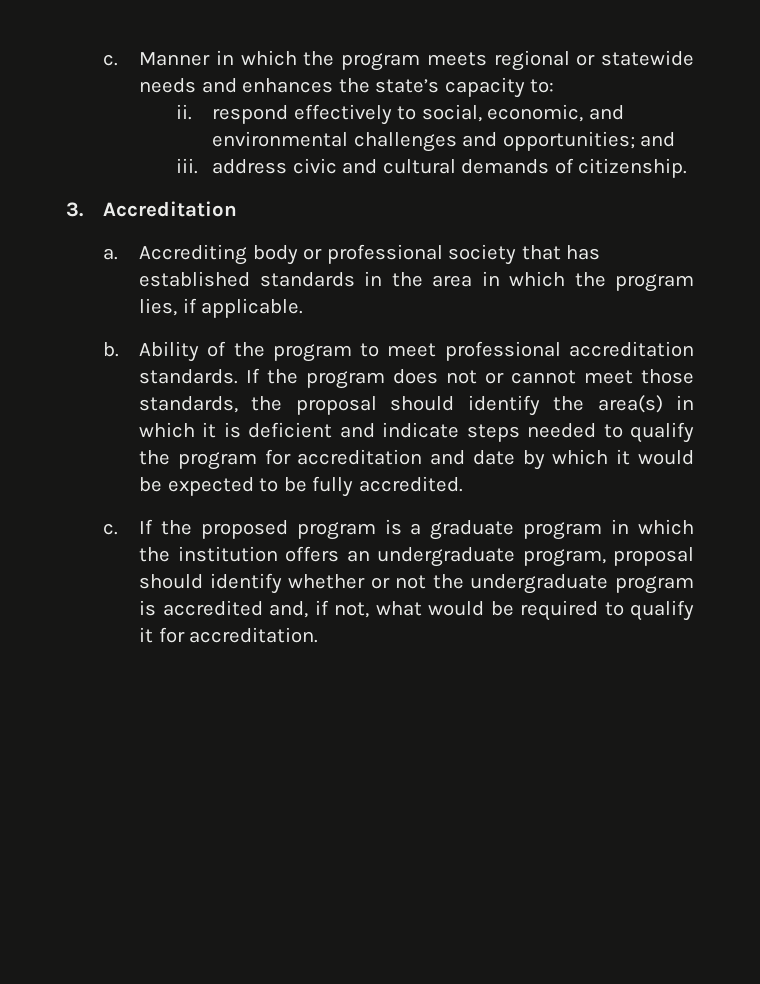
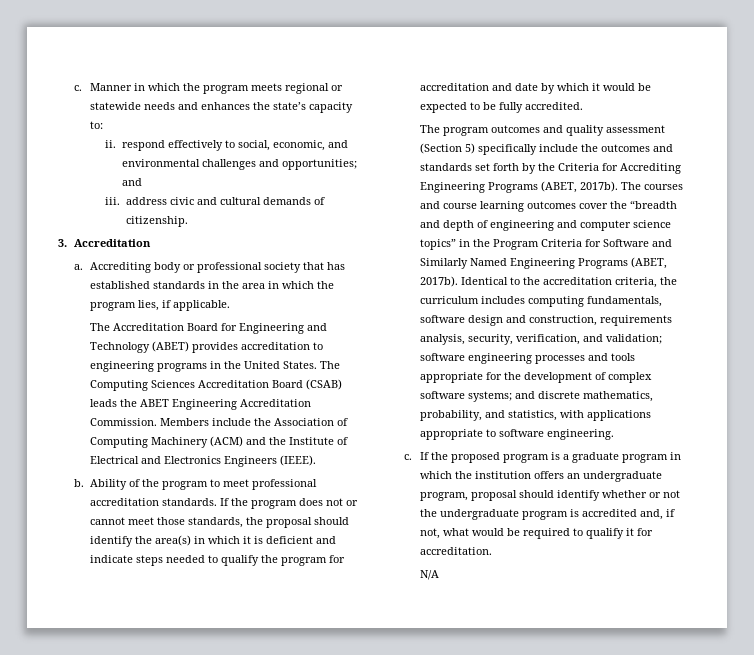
(304, 308) none -> [89,323,327,334] [89,341,323,353] [89,361,340,372] [89,379,342,391] [89,399,311,410] [89,418,348,426] [89,436,348,448] [89,455,316,467] // The Accreditation Board for Engineering and Technology (ABET) provides accreditation to engineering programs in the United States. The Computing Sciences Accreditation Board (CSAB) leads the ABET Engineering Accreditation Commission. Members include the Association of Computing Machinery (ACM) and the Institute of Electrical and Electronics Engineers (IEEE).
(463, 484) none -> [419,125,665,136] [419,143,673,155] [419,163,681,174] [419,181,683,193] [419,200,677,212] [419,220,671,231] [419,239,672,250] [419,257,667,269] [419,276,677,288] [419,296,662,307] [419,315,672,326] [419,334,662,345] [419,353,635,364] [419,372,652,383] [419,391,653,402] [419,410,651,421] [419,429,614,440] // The program outcomes and quality assessment (Section 5) specifically include the outcomes and standards set forth by the Criteria for Accrediting Engineering Programs (ABET, 2017b). The courses and course learning outcomes cover the “breadth and depth of engineering and computer science topics” in the Program Criteria for Software and Similarly Named Engineering Programs (ABET, 2017b). Identical to the accreditation criteria, the curriculum includes computing fundamentals, software design and construction, requirements analysis, security, verification, and validation; software engineering processes and tools appropriate for the development of complex software systems; and discrete mathematics, probability, and statistics, with applications appropriate to software engineering.
(319, 635) none -> [419,570,439,580] // N/A

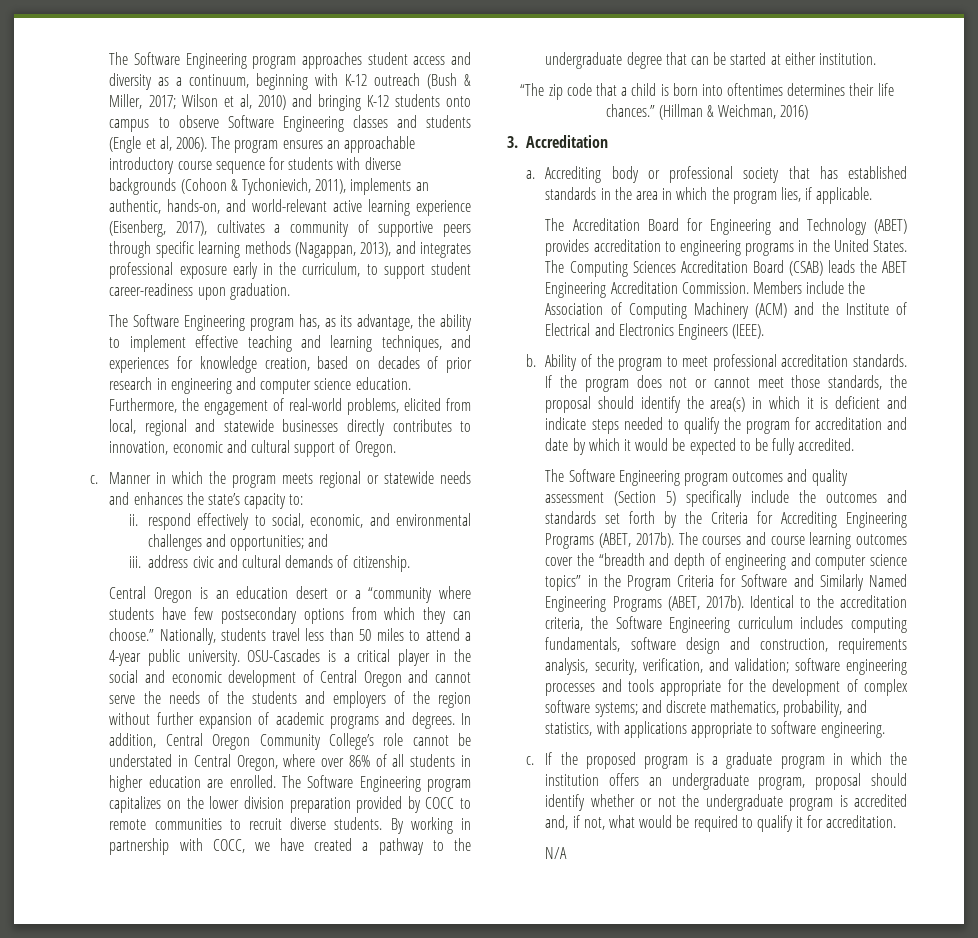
(73, 88) none -> [109,52,471,69] [109,73,471,90] [109,94,471,111] [109,115,472,132] [109,136,415,153] [109,157,401,174] [109,178,429,195] [109,199,471,216] [109,220,471,237] [109,241,471,258] [109,262,471,279] [109,283,290,300] [109,314,473,331] [109,335,471,352] [109,356,472,373] [109,377,411,394] [109,398,471,415] [109,419,472,436] [109,440,396,457] The Software Engineering program approaches student access and diversity as a continuum, beginning with K-12 outreach (Bush & Miller, 2017; Wilson et al, 2010) and bringing K-12 students onto campus to observe Software Engineering classes and students (Engle et al, 2006). The program ensures an approachable introductory course sequence for students with diverse backgrounds (Cohoon & Tychonievich, 2011), implements an authentic, hands-on, and world-relevant active learning experience (Eisenberg, 2017), cultivates a community of supportive peers through specific learning methods (Nagappan, 2013), and integrates professional exposure early in the curriculum, to support student career-readiness upon graduation. // The Software Engineering program has, as its advantage, the ability to implement effective teaching and learning techniques, and experiences for knowledge creation, based on decades of prior research in engineering and computer science education. Furthermore, the engagement of real-world problems, elicited from local, regional and statewide businesses directly contributes to innovation, economic and cultural support of Oregon. //
(188, 221) none -> [109,586,471,603] [109,607,471,624] [109,628,471,645] [109,649,472,666] [109,670,471,687] [109,691,471,708] [109,712,471,729] [109,733,471,750] [109,754,471,771] [109,775,471,792] [109,796,472,813] [109,817,471,834] [109,838,471,855] [545,52,876,69] [520,83,894,100] [605,104,809,120] // Central Oregon is an education desert or a “community where students have few postsecondary options from which they can choose.” Nationally, students travel less than 50 miles to attend a 4-year public university. OSU-Cascades is a critical player in the social and economic development of Central Oregon and cannot serve the needs of the students and employers of the region without further expansion of academic programs and degrees. In addition, Central Oregon Community College’s role cannot be understated in Central Oregon, where over 86% of all students in higher education are enrolled. The Software Engineering program capitalizes on the lower division preparation provided by COCC to remote communities to recruit diverse students. By working in partnership with COCC, we have created a pathway to the undergraduate degree that can be started at either institution. // “The zip code that a child is born into oftentimes determines their life chances.” (Hillman & Weichman, 2016)
(440, 129) none -> [568,469,680,486] Software Engineering
(677, 281) none -> [615,616,731,633] Software Engineering

